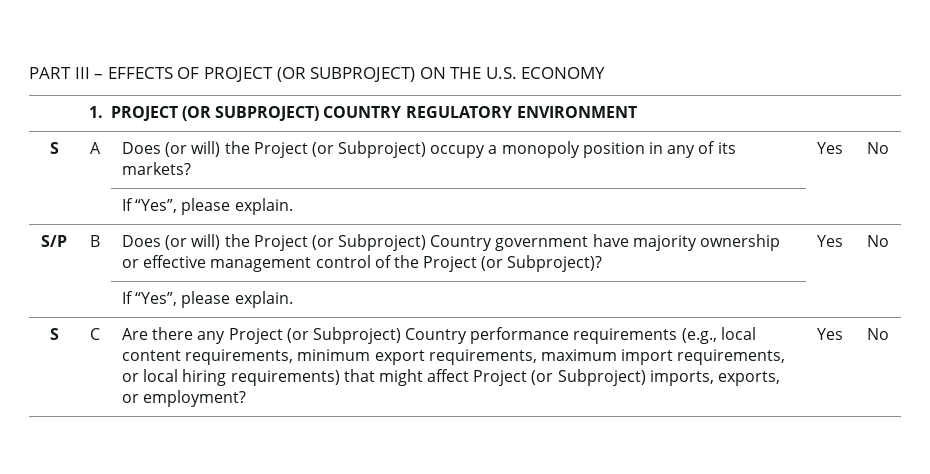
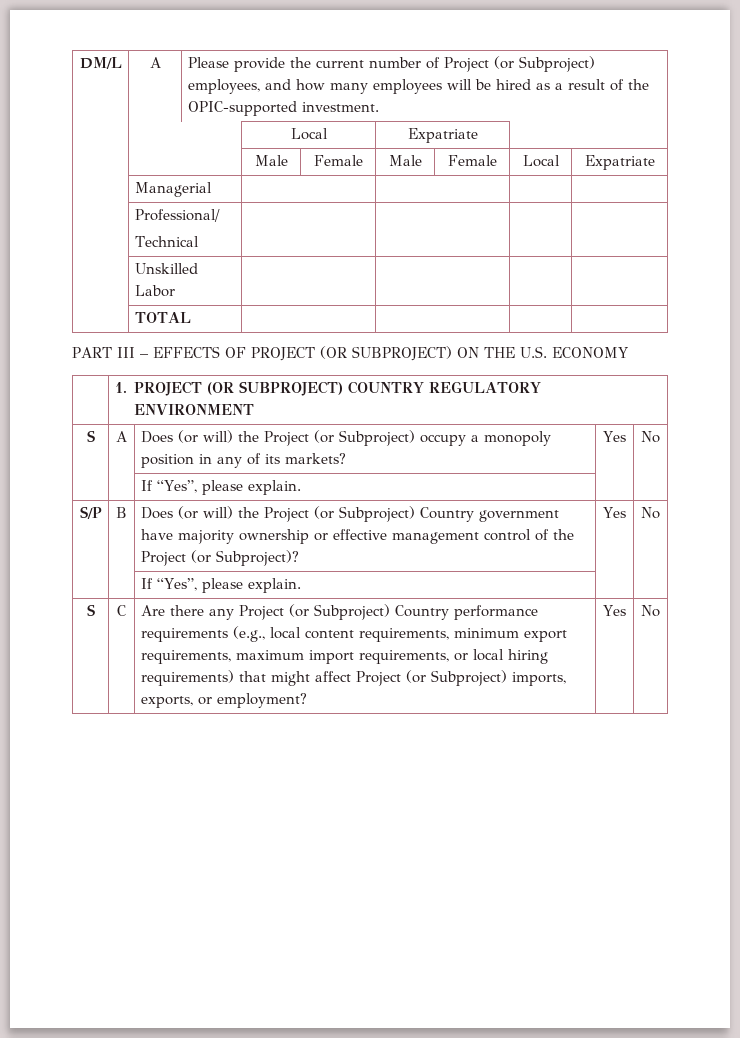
(29, 73) none -> [79,57,122,69] [149,57,161,68] [187,56,595,72] [187,79,649,94] [187,101,379,116] [290,128,328,140] [407,128,478,143] [254,155,288,166] [313,155,363,166] [388,155,422,166] [447,155,497,166] [522,155,560,167] [584,155,655,170] [134,182,212,197] [134,209,220,222] [134,236,199,247] [134,263,198,274] [134,285,175,297] [134,312,191,323] DM/L | A | Please provide the current number of Project (or Subproject) employees, and how many employees will be hired as a result of the OPIC-supported investment. // | | Local | Expatriate | // | | Male | Female | Male | Female | Local | Expatriate // | Managerial | | | | // | Professional/ // Technical | | | | // | Unskilled Labor | | | | // | TOTAL | | | | //

